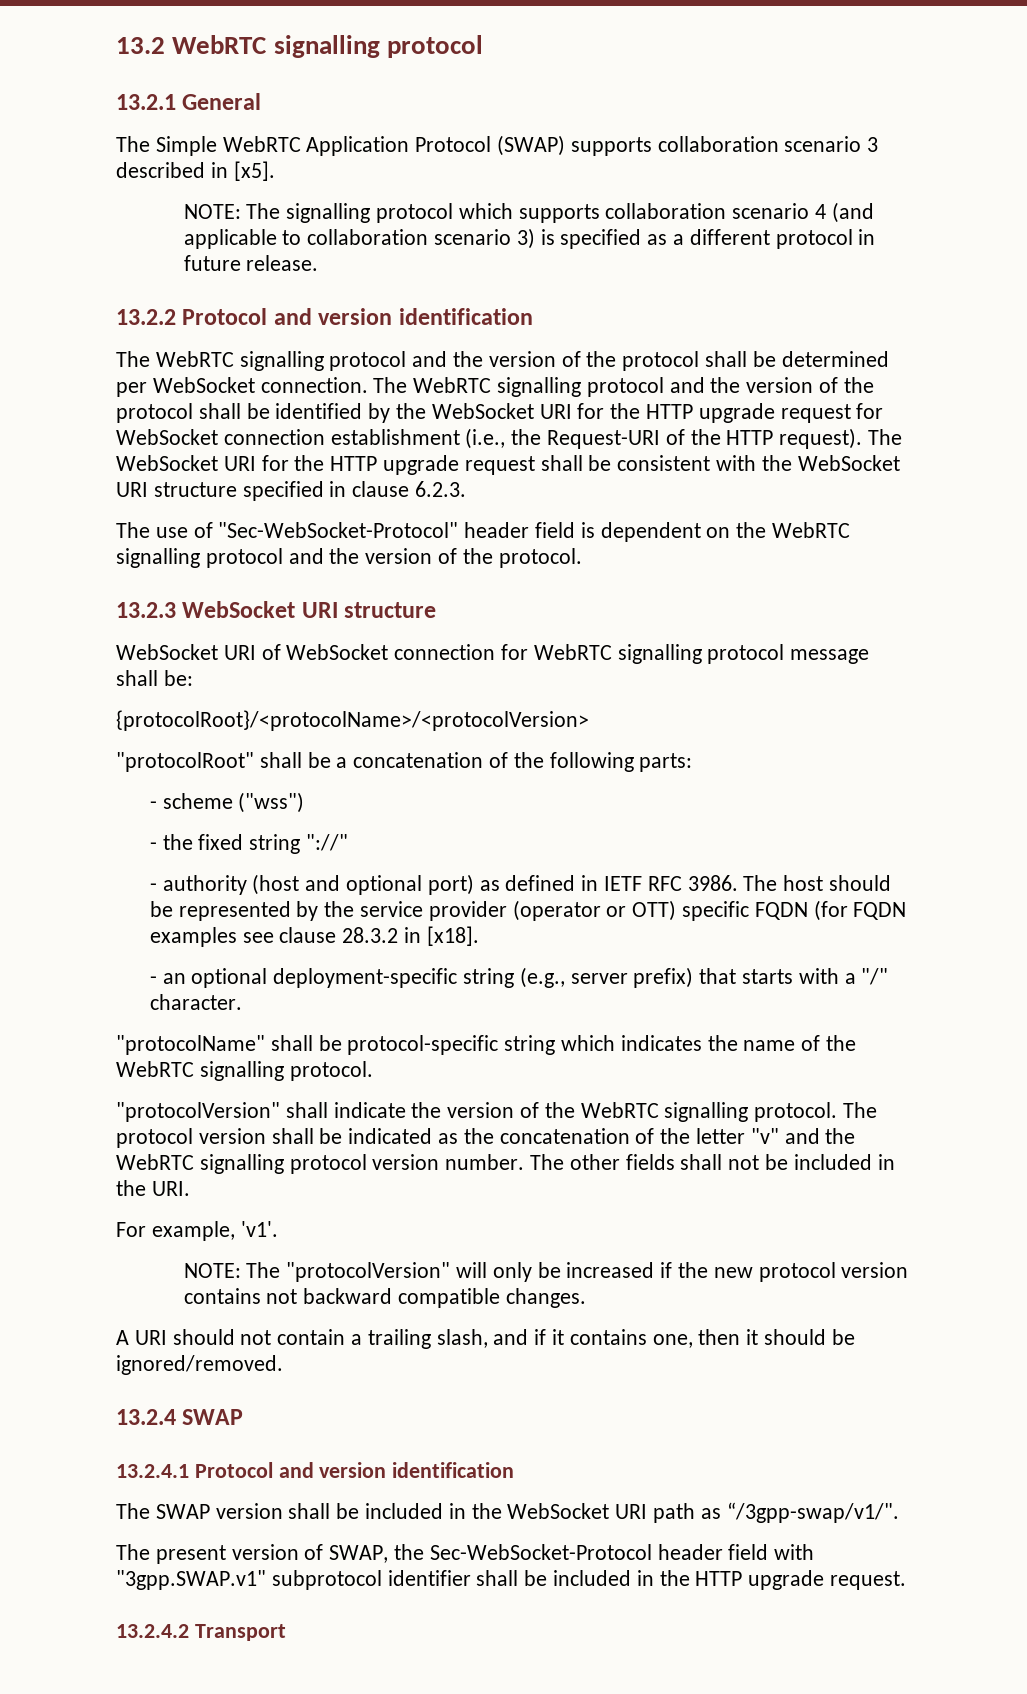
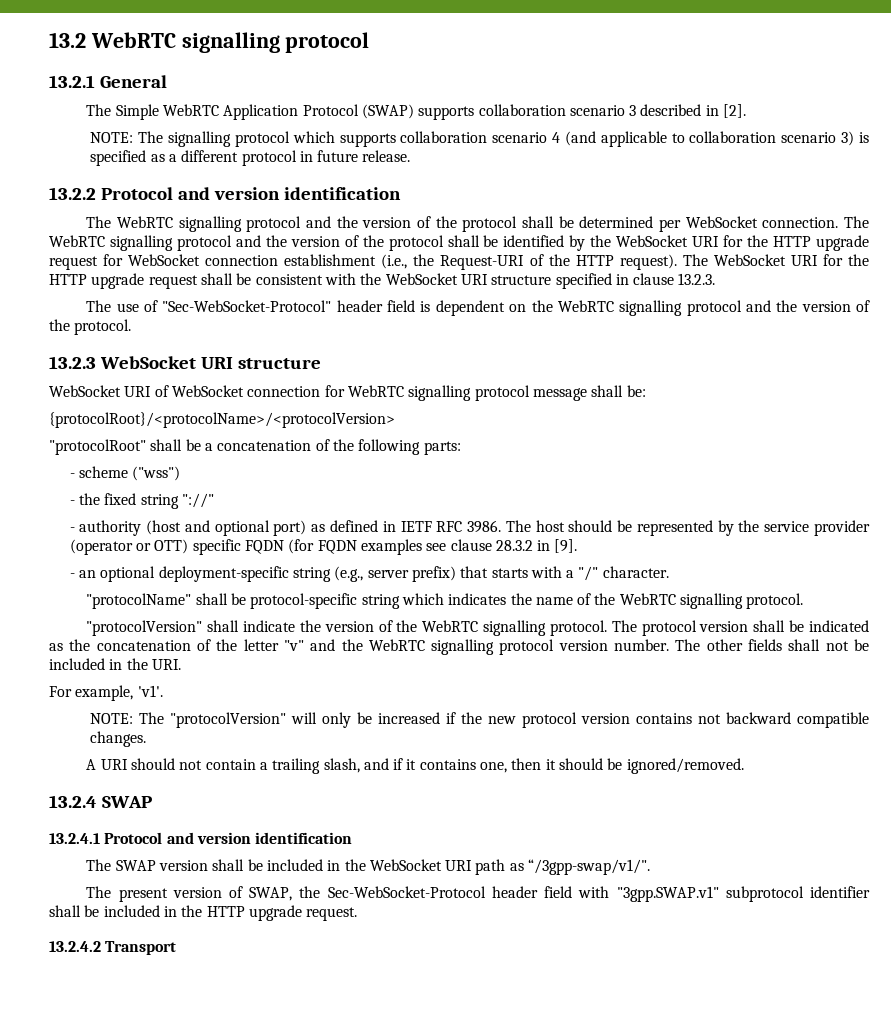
[233,161,275,181] [x5]. -> [723,104,747,118] [2].
[415,481,467,497] 6.2.3. -> [678,273,716,285] 13.2.3.
[426,926,479,946] [x18]. -> [554,539,578,553] [9].

